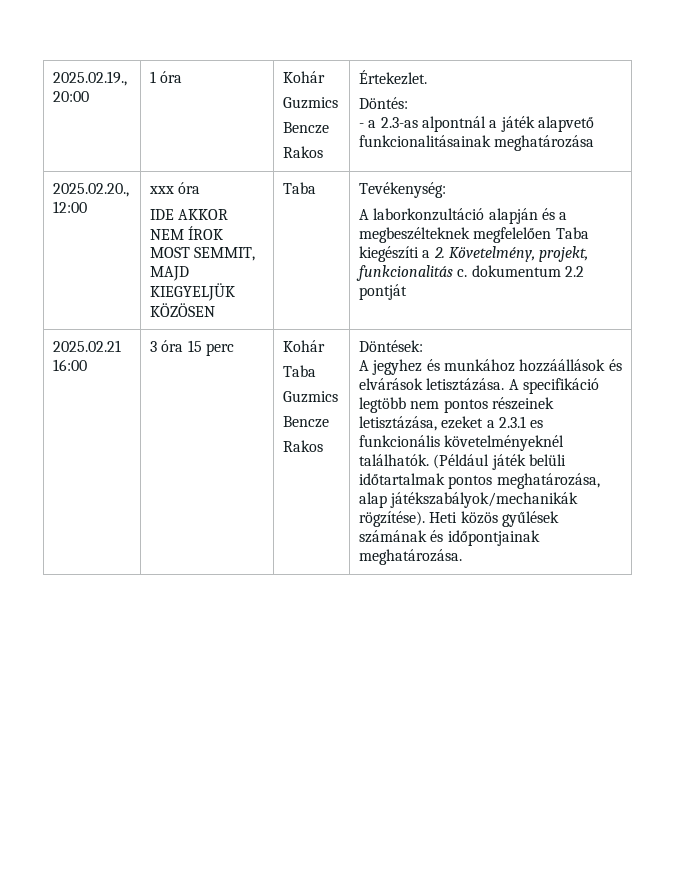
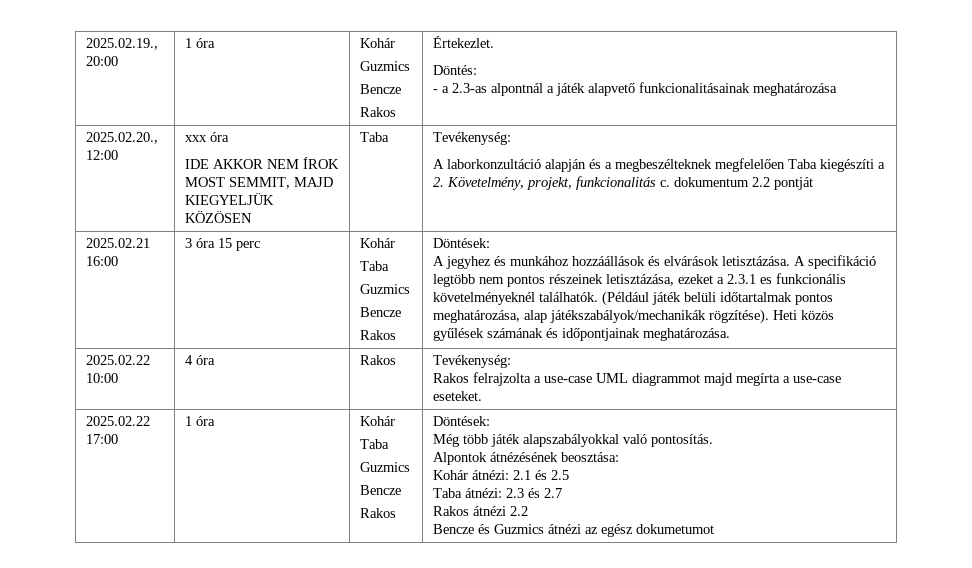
(463, 557) none -> [85,355,150,365] [85,373,118,383] [184,355,215,365] [359,355,396,365] [432,355,511,368] [432,372,841,386] [432,391,482,401] [85,416,150,426] [85,434,118,444] [184,416,215,426] [359,416,395,426] [359,439,389,449] [359,462,410,472] [359,485,401,495] [359,508,396,518] [432,416,490,426] [432,434,713,447] [432,452,619,465] [432,470,569,480] [432,488,562,498] [432,506,528,516] [432,524,714,537] // 2025.02.22 10:00 | 4 óra | Rakos | Tevékenység: // Rakos felrajzolta a use-case UML diagrammot majd megírta a use-case eseteket. // 2025.02.22 17:00 | 1 óra | Kohár // Taba // Guzmics // Bencze // Rakos | Döntések: // Még több játék alapszabályokkal való pontosítás. // Alpontok átnézésének beosztása: // Kohár átnézi: 2.1 és 2.5 // Taba átnézi: 2.3 és 2.7 // Rakos átnézi 2.2 // Bencze és Guzmics átnézi az egész dokumetumot

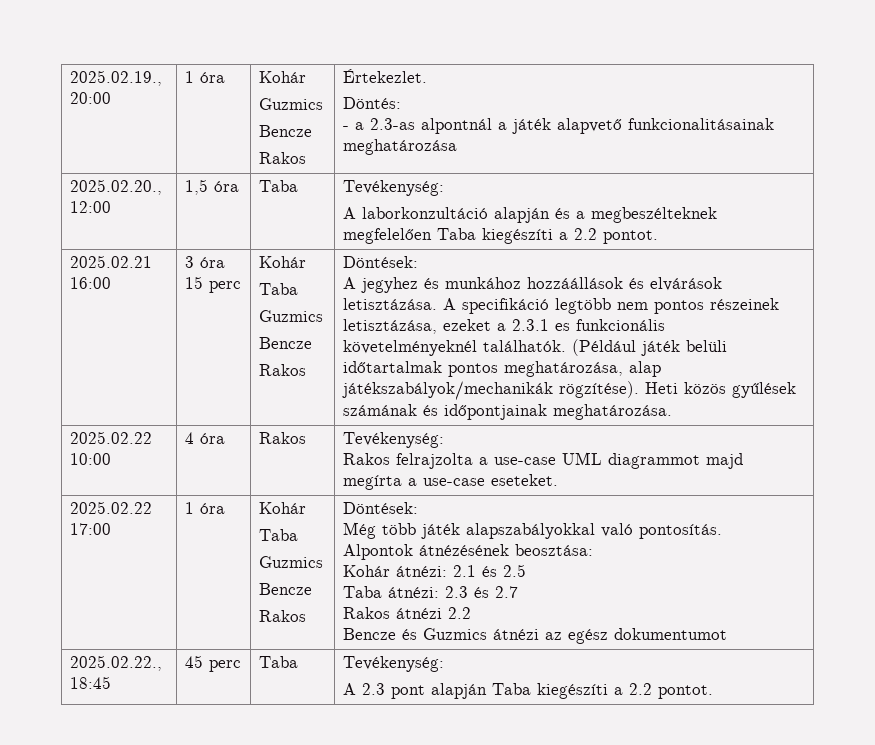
[184,132,229,142] [184,157,339,169] [184,177,333,189] [184,193,274,205] [184,211,252,223] xxx óra // IDE AKKOR NEM ÍROK MOST SEMMIT, MAJD KIEGYELJÜK KÖZÖSEN -> [185,179,240,195] 1,5 óra
[432,176,813,190] 2. Követelmény, projekt, funkcionalitás c. dokumentum 2.2 pontját -> [574,228,659,244] 2.2 pontot.
[635,524,714,534] dokumetumot -> [614,628,728,640] [70,655,163,671] [70,676,112,689] [185,655,242,672] [259,656,299,668] [343,656,445,672] [343,683,714,699] dokumentumot // 2025.02.22., 18:45 | 45 perc | Taba | Tevékenység: // A 2.3 pont alapján Taba kiegészíti a 2.2 pontot.

